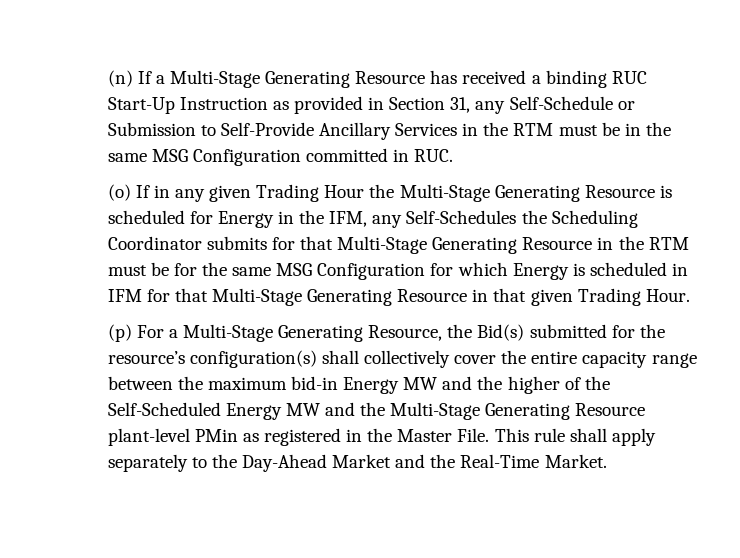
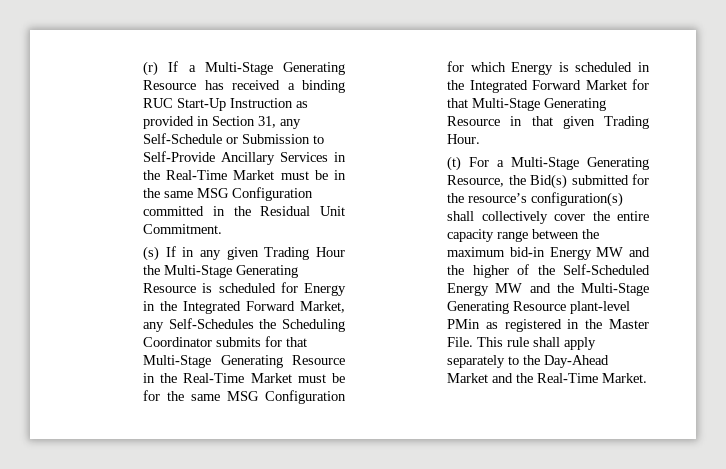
[107,70,133,87] (n) -> [143,61,159,76] (r)
[513,123,554,136] RTM -> [166,170,275,180] Real-Time Market
[414,149,454,162] [107,184,131,201] RUC. // (o) -> [233,206,345,216] [143,224,223,234] [143,246,160,261] the Residual Unit Commitment. // (s)
[329,211,368,227] IFM, -> [183,301,345,314] Integrated Forward Market,
[648,237,689,250] RTM -> [183,373,292,383] Real-Time Market
[107,289,142,302] IFM -> [447,80,627,93] the Integrated Forward Market
[107,324,132,342] (p) -> [447,156,462,171] (t)

